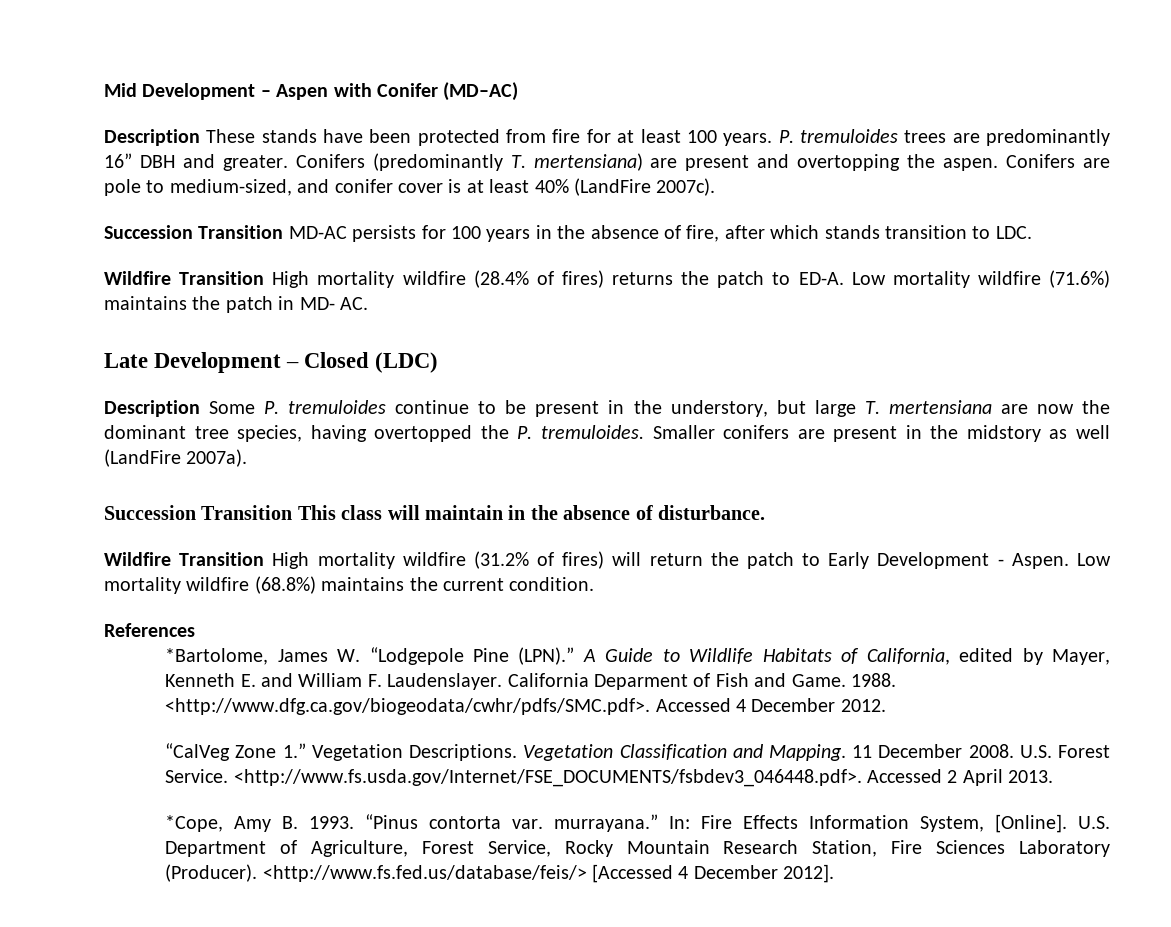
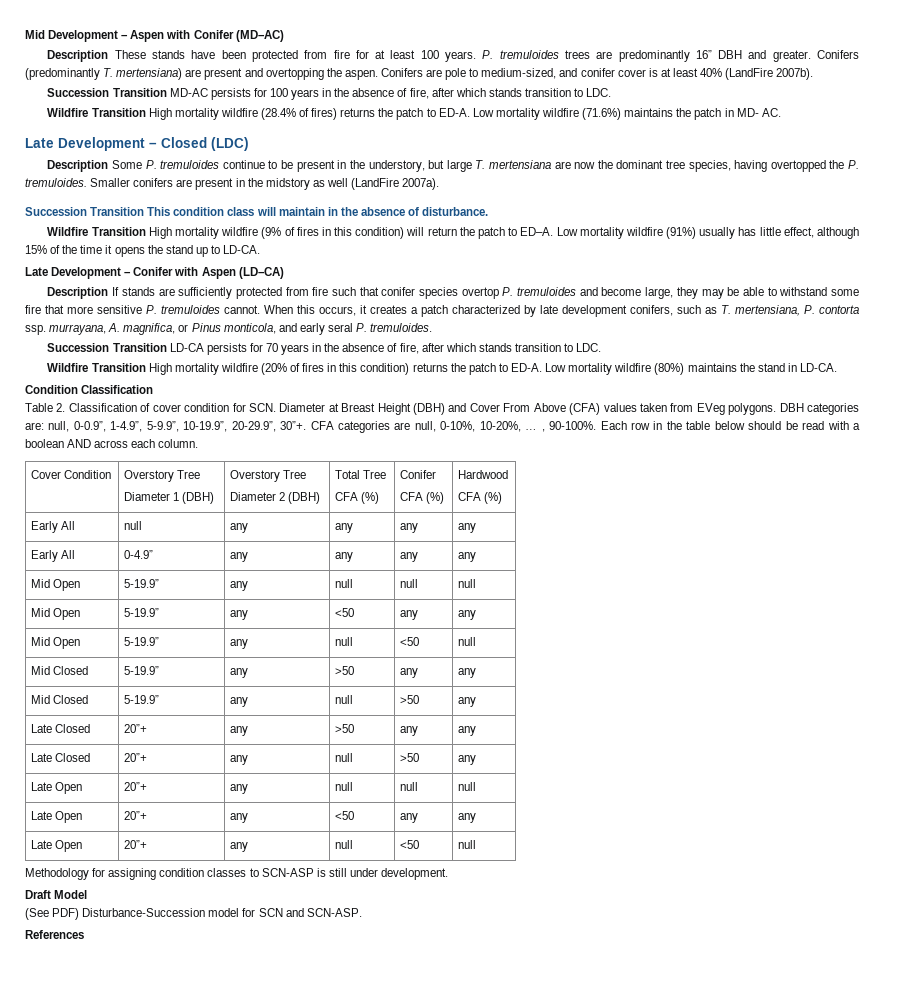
[656,178,716,196] 2007c). -> [776,68,814,80] 2007b).
(336, 512) none -> [173,207,225,216] condition
[473,551,605,569] (31.2% of fires) -> [261,227,405,239] (9% of fires in this condition)
[828,552,1111,569] [104,576,595,594] [104,623,195,637] [165,647,1111,665] [165,673,897,690] [165,698,886,715] [165,743,1111,761] [165,769,1054,787] [165,814,1110,833] [165,840,1110,857] [165,864,835,883] Early Development - Aspen. Low mortality wildfire (68.8%) maintains the current condition. // References // *Bartolome, James W. “Lodgepole Pine (LPN).” A Guide to Wildlife Habitats of California, edited by Mayer, Kenneth E. and William F. Laudenslayer. California Deparment of Fish and Game. 1988. <http://www.dfg.ca.gov/biogeodata/cwhr/pdfs/SMC.pdf>. Accessed 4 December 2012. // “CalVeg Zone 1.” Vegetation Descriptions. Vegetation Classification and Mapping. 11 December 2008. U.S. Forest Service. <http://www.fs.usda.gov/Internet/FSE_DOCUMENTS/fsbdev3_046448.pdf>. Accessed 2 April 2013. // *Cope, Amy B. 1993. “Pinus contorta var. murrayana.” In: Fire Effects Information System, [Online]. U.S. Department of Agriculture, Forest Service, Rocky Mountain Research Station, Fire Sciences Laboratory (Producer). <http://www.fs.fed.us/database/feis/> [Accessed 4 December 2012]. -> [520,227,859,239] [25,245,261,257] [25,267,284,279] [47,287,859,299] [25,305,859,317] [25,323,433,335] [47,343,602,355] [47,363,837,375] [25,385,154,394] [25,403,859,415] [25,421,861,433] [25,439,199,448] [30,470,112,479] [123,470,201,482] [123,492,215,504] [229,470,307,482] [229,492,321,504] [334,470,387,479] [334,492,380,504] [399,470,436,479] [399,492,445,504] [457,470,508,479] [457,492,503,504] [30,521,76,533] [123,521,142,530] [229,523,248,533] [334,523,353,533] [399,523,418,533] [457,523,476,533] [30,550,76,562] [123,550,153,559] [229,552,248,562] [334,552,353,562] [399,552,418,562] [457,552,476,562] [30,579,81,591] [123,579,159,588] [229,581,248,591] [334,579,353,588] [399,579,418,588] [457,579,476,588] [30,608,81,620] [123,608,159,617] [229,610,248,620] [334,608,354,617] [399,610,418,620] [457,610,476,620] [30,637,81,649] [123,637,159,646] [229,639,248,649] [334,637,353,646] [399,637,419,646] [457,637,476,646] [30,666,89,675] [123,666,159,675] [229,668,248,678] [334,666,354,675] [399,668,418,678] [457,668,476,678] [30,695,89,704] [123,695,159,704] [229,697,248,707] [334,695,353,704] [399,695,419,704] [457,697,476,707] [30,724,91,733] [123,724,147,733] [229,726,248,736] [334,724,354,733] [399,726,418,736] [457,726,476,736] [30,753,91,762] [123,753,147,762] [229,755,248,765] [334,753,353,762] [399,753,419,762] [457,755,476,765] [30,782,83,794] [123,782,147,791] [229,784,248,794] [334,782,353,791] [399,782,418,791] [457,782,476,791] [30,811,83,823] [123,811,147,820] [229,813,248,823] [334,811,354,820] [399,813,418,823] [457,813,476,823] [30,840,83,852] [123,840,147,849] [229,842,248,852] [334,840,353,849] [399,840,419,849] [457,840,476,849] [25,868,449,880] [25,890,88,899] [25,908,362,920] [25,930,84,939] ED–A. Low mortality wildfire (91%) usually has little effect, although 15% of the time it opens the stand up to LD-CA. // Late Development – Conifer with Aspen (LD–CA) // Description If stands are sufficiently protected from fire such that conifer species overtop P. tremuloides and become large, they may be able to withstand some fire that more sensitive P. tremuloides cannot. When this occurs, it creates a patch characterized by late development conifers, such as T. mertensiana, P. contorta ssp. murrayana, A. magnifica, or Pinus monticola, and early seral P. tremuloides. // Succession Transition LD-CA persists for 70 years in the absence of fire, after which stands transition to LDC. // Wildfire Transition High mortality wildfire (20% of fires in this condition) returns the patch to ED-A. Low mortality wildfire (80%) maintains the stand in LD-CA. // Condition Classification // Table 2. Classification of cover condition for SCN. Diameter at Breast Height (DBH) and Cover From Above (CFA) values taken from EVeg polygons. DBH categories are: null, 0-0.9”, 1-4.9”, 5-9.9”, 10-19.9”, 20-29.9”, 30”+. CFA categories are null, 0-10%, 10-20%, … , 90-100%. Each row in the table below should be read with a boolean AND across each column. // Cover Condition | Overstory Tree // Diameter 1 (DBH) | Overstory Tree // Diameter 2 (DBH) | Total Tree // CFA (%) | Conifer // CFA (%) | Hardwood // CFA (%) // Early All | null | any | any | any | any // Early All | 0-4.9” | any | any | any | any // Mid Open | 5-19.9” | any | null | null | null // Mid Open | 5-19.9” | any | <50 | any | any // Mid Open | 5-19.9” | any | null | <50 | null // Mid Closed | 5-19.9” | any | >50 | any | any // Mid Closed | 5-19.9” | any | null | >50 | any // Late Closed | 20”+ | any | >50 | any | any // Late Closed | 20”+ | any | null | >50 | any // Late Open | 20”+ | any | null | null | null // Late Open | 20”+ | any | <50 | any | any // Late Open | 20”+ | any | null | <50 | null // Methodology for assigning condition classes to SCN-ASP is still under development. // Draft Model // (See PDF) Disturbance-Succession model for SCN and SCN-ASP. // References

